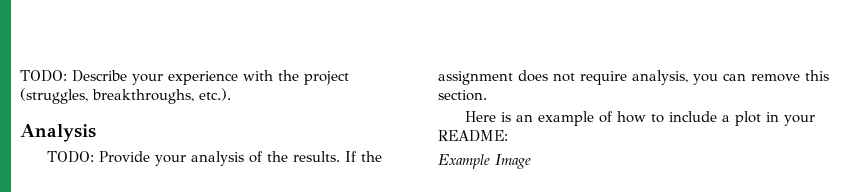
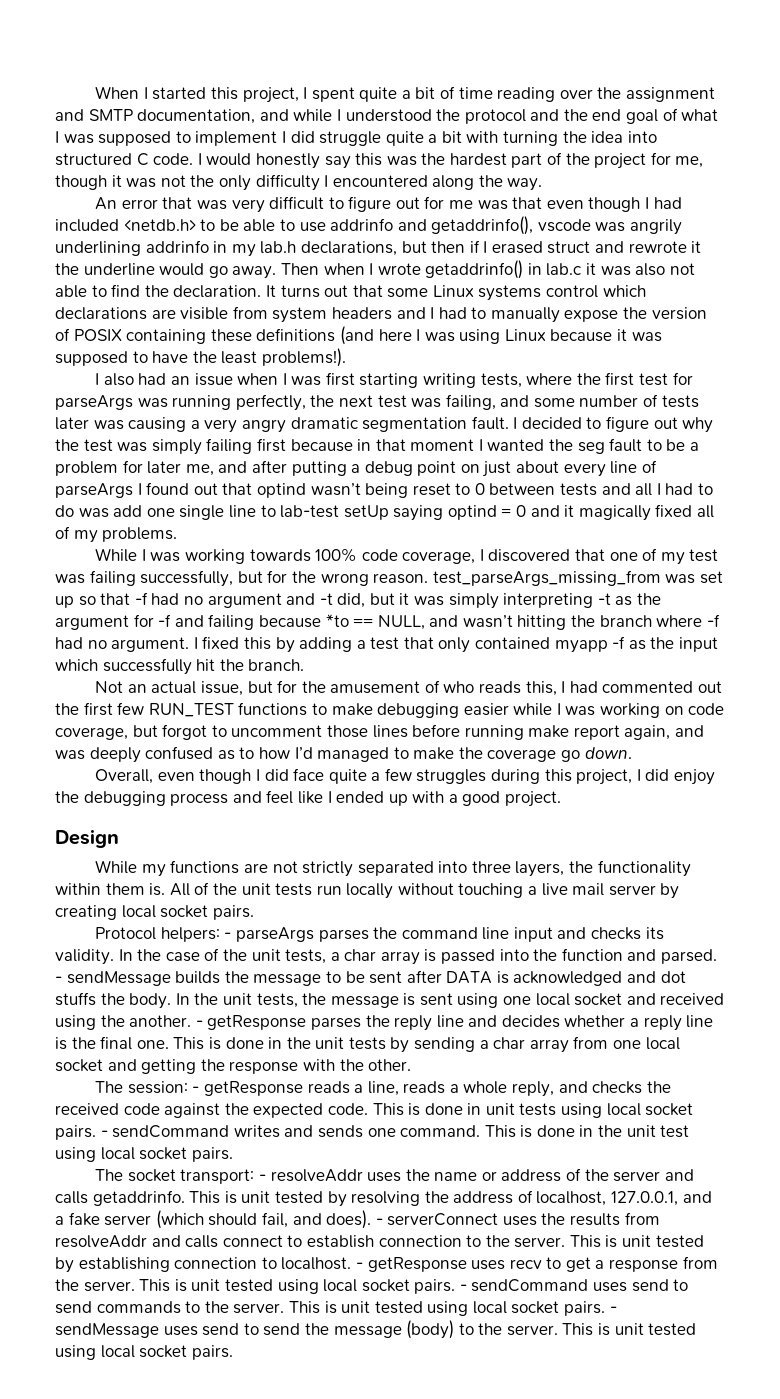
[20,70,349,85] [20,88,231,104] [20,124,96,142] [47,151,383,166] [438,70,829,85] [438,90,487,101] [465,111,816,126] [438,130,508,142] [438,154,531,169] TODO: Describe your experience with the project (struggles, breakthroughs, etc.). // Analysis // TODO: Provide your analysis of the results. If the assignment does not require analysis, you can remove this section. // Here is an example of how to include a plot in your README: // Example Image -> [95,86,715,103] [55,108,719,124] [55,131,657,146] [55,152,704,169] [55,174,543,191] [95,196,682,213] [55,216,683,235] [55,240,702,257] [55,260,695,279] [55,284,646,301] [55,306,707,323] [55,326,662,345] [55,348,346,367] [95,372,693,388] [55,394,699,411] [55,416,714,433] [55,438,700,455] [55,460,657,477] [55,482,714,498] [55,504,715,521] [55,526,178,543] [95,548,719,565] [55,570,723,587] [55,592,662,609] [55,614,720,630] [55,636,719,653] [55,658,305,675] [95,680,722,696] [55,702,725,718] [55,724,705,740] [55,746,632,763] [95,768,715,785] [55,790,562,807] [55,829,119,848] [95,860,691,877] [55,882,680,899] [55,905,254,920] [95,927,664,942] [55,948,718,965] [55,970,686,986] [55,992,725,1009] [55,1015,714,1031] [55,1036,680,1053] [55,1059,412,1074] [95,1081,671,1097] [55,1103,694,1118] [55,1125,690,1140] [55,1147,233,1162] [95,1168,694,1184] [55,1190,712,1207] [55,1210,660,1229] [55,1235,704,1248] [55,1256,718,1273] [55,1279,689,1294] [55,1301,617,1316] [55,1320,697,1339] [55,1345,233,1360] When I started this project, I spent quite a bit of time reading over the assignment and SMTP documentation, and while I understood the protocol and the end goal of what I was supposed to implement I did struggle quite a bit with turning the idea into structured C code. I would honestly say this was the hardest part of the project for me, though it was not the only difficulty I encountered along the way. // An error that was very difficult to figure out for me was that even though I had included <netdb.h> to be able to use addrinfo and getaddrinfo(), vscode was angrily underlining addrinfo in my lab.h declarations, but then if I erased struct and rewrote it the underline would go away. Then when I wrote getaddrinfo() in lab.c it was also not able to find the declaration. It turns out that some Linux systems control which declarations are visible from system headers and I had to manually expose the version of POSIX containing these definitions (and here I was using Linux because it was supposed to have the least problems!). // I also had an issue when I was first starting writing tests, where the first test for parseArgs was running perfectly, the next test was failing, and some number of tests later was causing a very angry dramatic segmentation fault. I decided to figure out why the test was simply failing first because in that moment I wanted the seg fault to be a problem for later me, and after putting a debug point on just about every line of parseArgs I found out that optind wasn’t being reset to 0 between tests and all I had to do was add one single line to lab-test setUp saying optind = 0 and it magically fixed all of my problems. // While I was working towards 100% code coverage, I discovered that one of my test was failing successfully, but for the wrong reason. test_parseArgs_missing_from was set up so that -f had no argument and -t did, but it was simply interpreting -t as the argument for -f and failing because *to == NULL, and wasn’t hitting the branch where -f had no argument. I fixed this by adding a test that only contained myapp -f as the input which successfully hit the branch. // Not an actual issue, but for the amusement of who reads this, I had commented out the first few RUN_TEST functions to make debugging easier while I was working on code coverage, but forgot to uncomment those lines before running make report again, and was deeply confused as to how I’d managed to make the coverage go down. // Overall, even though I did face quite a few struggles during this project, I did enjoy the debugging process and feel like I ended up with a good project. // Design // While my functions are not strictly separated into three layers, the functionality within them is. All of the unit tests run locally without touching a live mail server by creating local socket pairs. // Protocol helpers: - parseArgs parses the command line input and checks its validity. In the case of the unit tests, a char array is passed into the function and parsed. - sendMessage builds the message to be sent after DATA is acknowledged and dot stuffs the body. In the unit tests, the message is sent using one local socket and received using the another. - getResponse parses the reply line and decides whether a reply line is the final one. This is done in the unit tests by sending a char array from one local socket and getting the response with the other. // The session: - getResponse reads a line, reads a whole reply, and checks the received code against the expected code. This is done in unit tests using local socket pairs. - sendCommand writes and sends one command. This is done in the unit test using local socket pairs. // The socket transport: - resolveAddr uses the name or address of the server and calls getaddrinfo. This is unit tested by resolving the address of localhost, 127.0.0.1, and a fake server (which should fail, and does). - serverConnect uses the results from resolveAddr and calls connect to establish connection to the server. This is unit tested by establishing connection to localhost. - getResponse uses recv to get a response from the server. This is unit tested using local socket pairs. - sendCommand uses send to send commands to the server. This is unit tested using local socket pairs. - sendMessage uses send to send the message (body) to the server. This is unit tested using local socket pairs.

